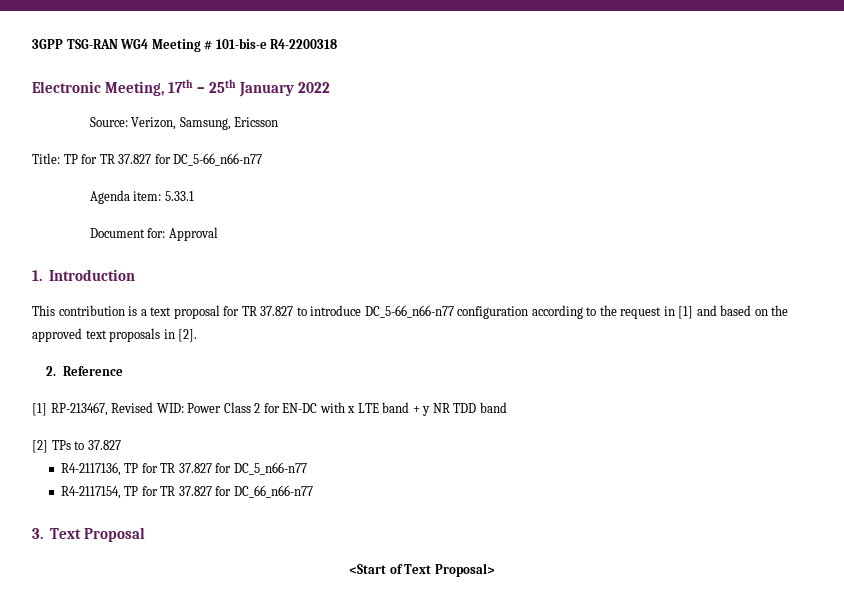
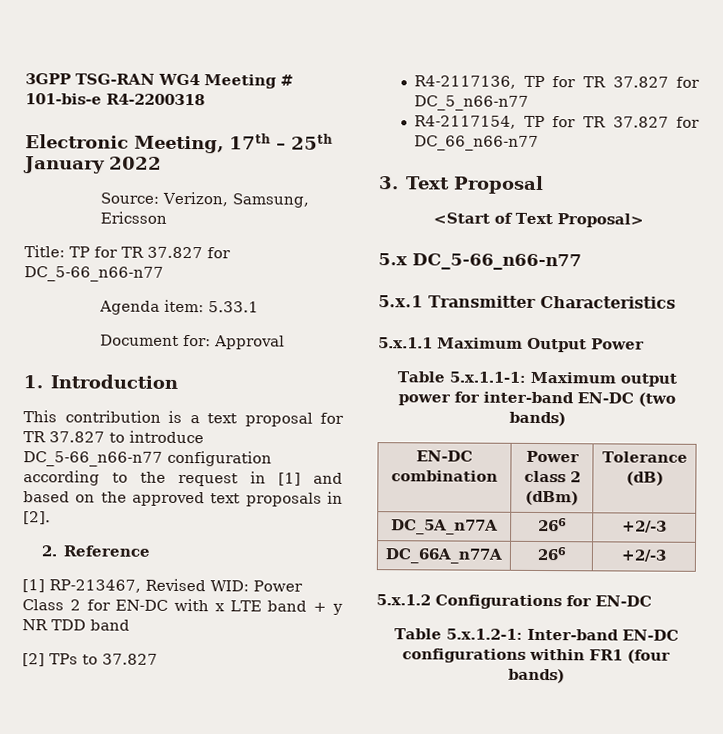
(495, 570) none -> [378,253,582,271] [378,295,676,309] [378,337,645,353] [397,371,677,387] [398,391,676,407] [508,411,566,427] [416,450,473,462] [391,470,498,482] [525,450,580,463] [523,470,581,483] [525,490,579,506] [601,451,688,463] [625,471,664,486] [391,519,498,535] [537,517,567,532] [622,520,667,533] [385,548,502,564] [536,546,566,561] [621,549,666,562] [376,594,652,610] [393,628,679,641] [402,648,671,664] [507,668,565,684] // 5.x DC_5-66_n66-n77 // 5.x.1 Transmitter Characteristics // 5.x.1.1 Maximum Output Power // Table 5.x.1.1-1: Maximum output power for inter-band EN-DC (two bands) // EN-DC combination | Power class 2 (dBm) | Tolerance (dB) // DC_5A_n77A | 266 | +2/-3 // DC_66A_n77A | 266 | +2/-3 // 5.x.1.2 Configurations for EN-DC // Table 5.x.1.2-1: Inter-band EN-DC configurations within FR1 (four bands)

